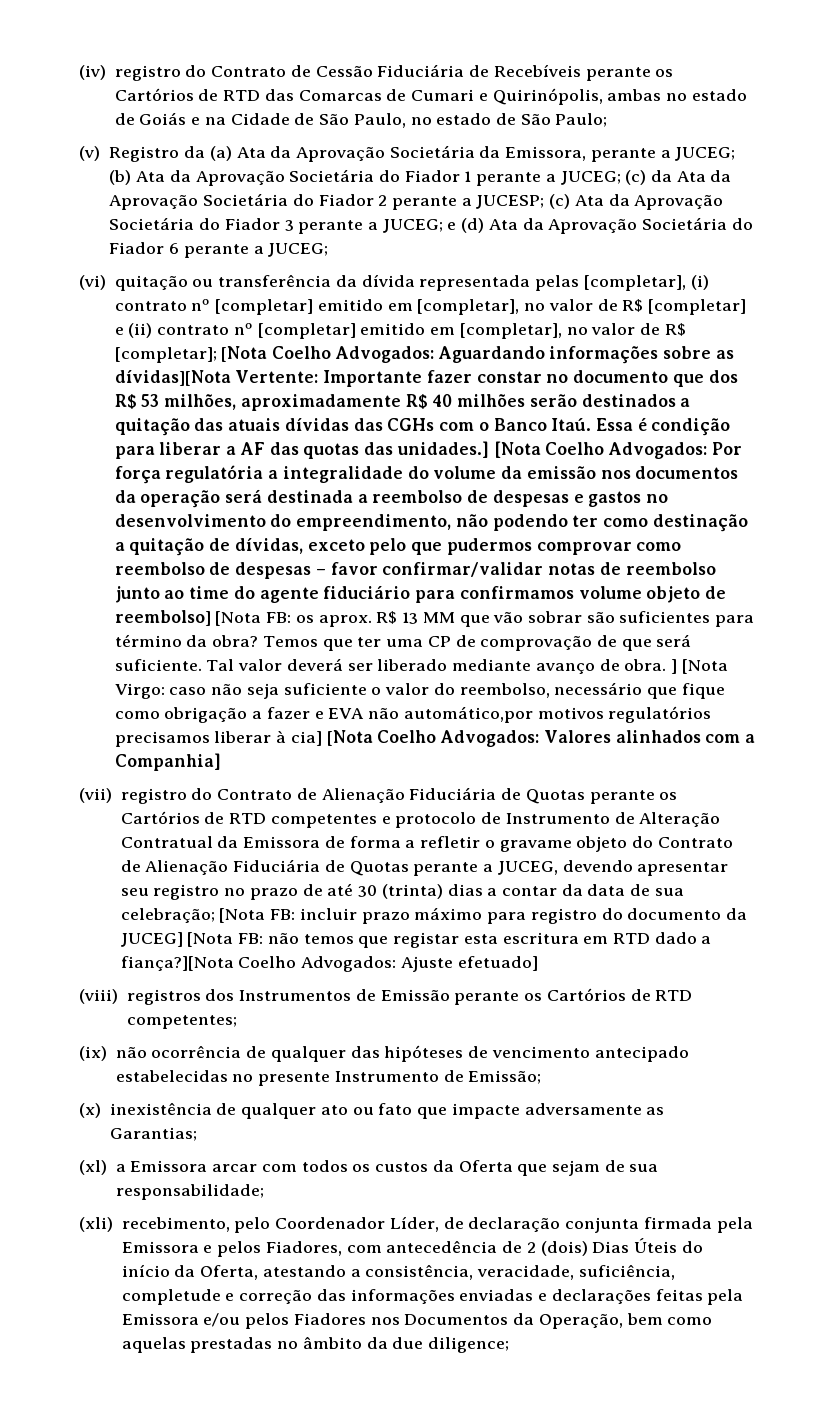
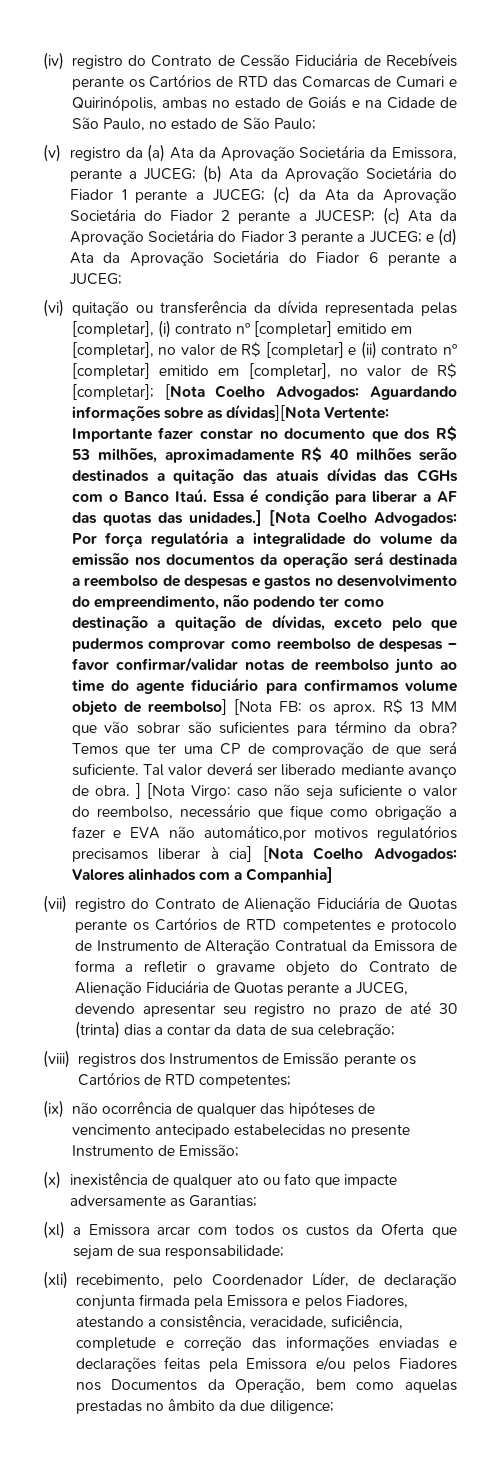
[109,146,180,162] Registro -> [69,147,121,161] registro
[219,907,748,924] [120,932,712,948] [120,956,538,972] [Nota FB: incluir prazo máximo para registro do documento da JUCEG] [Nota FB: não temos que registar esta escritura em RTD dado a fiança?][Nota Coelho Advogados: Ajuste efetuado] -> (396, 1030) none
[346,1238,703,1256] [121,1264,259,1280] com antecedência de 2 (dois) Dias Úteis do início da Oferta, -> (408, 1301) none

